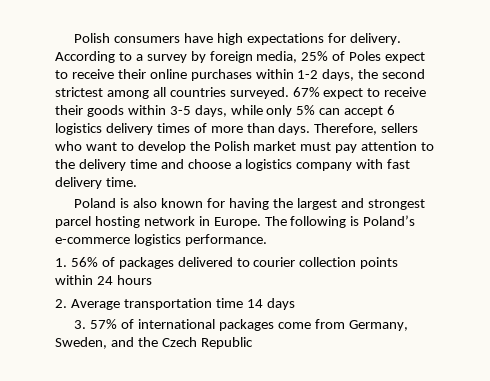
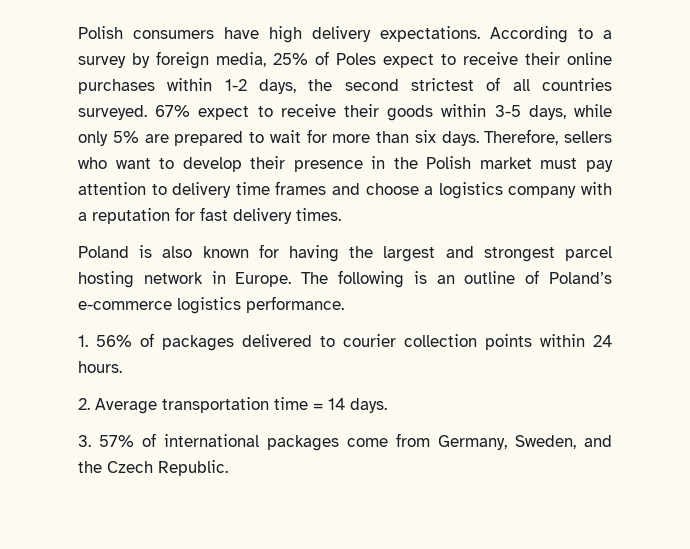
[246,33,401,45] expectations for delivery. -> [312,26,480,42] delivery expectations.
[106,90,149,99] among -> [486,77,501,91] of
[319,105,396,117] [55,123,207,135] can accept 6 logistics delivery times of -> [144,129,327,146] are prepared to wait for
(275, 128) none -> [414,130,436,143] six
(186, 147) none -> [250,156,386,172] their presence in
[55,159,75,169] the -> (167, 189) none
(157, 164) none -> [275,181,327,195] frames
(384, 164) none -> [78,207,195,224] a reputation for
[105,177,137,187] time. -> [296,208,341,221] times.
(360, 221) none -> [436,270,540,284] an outline of
[116,275,152,285] hours -> [78,361,122,373] hours.
[246,298,295,310] 14 days -> [313,398,387,413] = 14 days.
[200,337,253,349] Republic -> [158,460,228,476] Republic.

